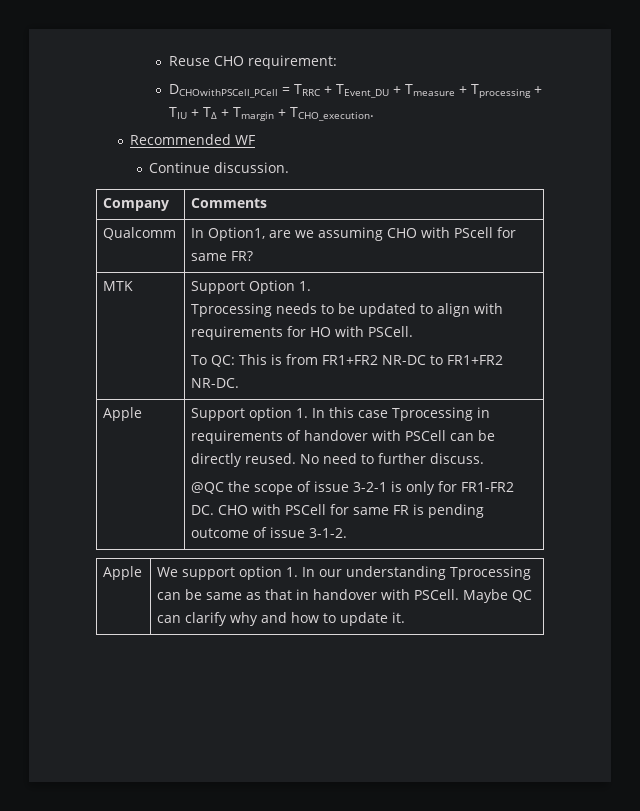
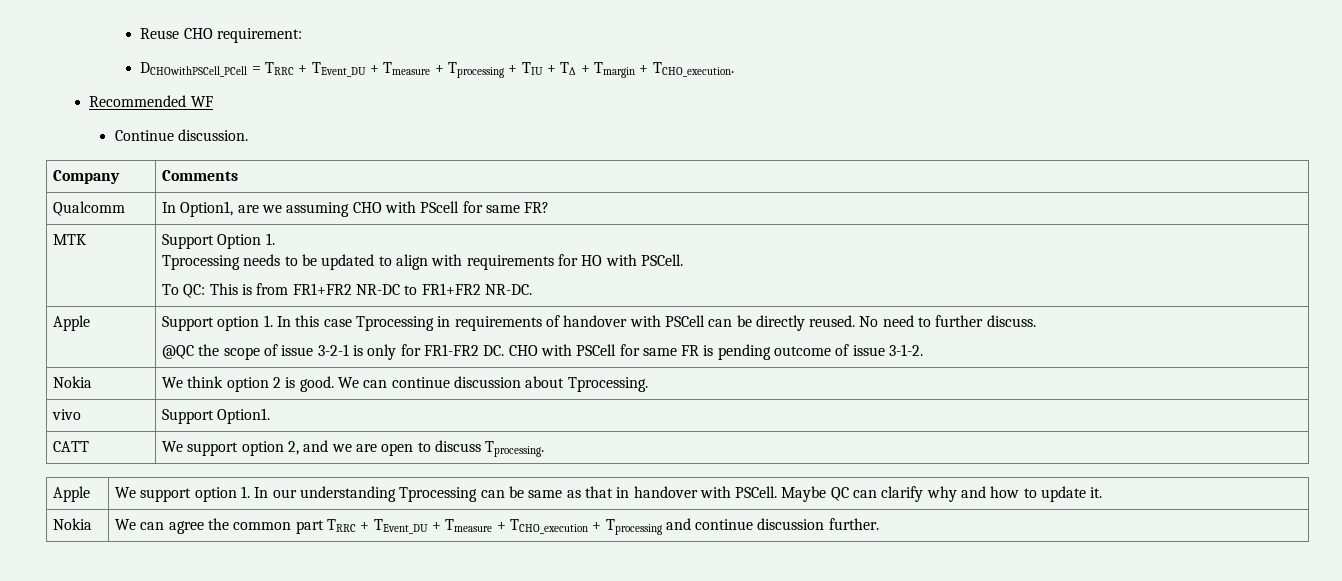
(348, 533) none -> [53,376,93,388] [162,376,648,392] [52,409,82,420] [162,408,271,424] [53,441,90,452] [162,440,545,457] // Nokia | We think option 2 is good. We can continue discussion about Tprocessing. // vivo | Support Option1. // CATT | We support option 2, and we are open to discuss Tprocessing.
(406, 617) none -> [53,518,93,530] [115,518,879,535] // Nokia | We can agree the common part TRRC + TEvent_DU + Tmeasure + TCHO_execution + Tprocessing and continue discussion further.

